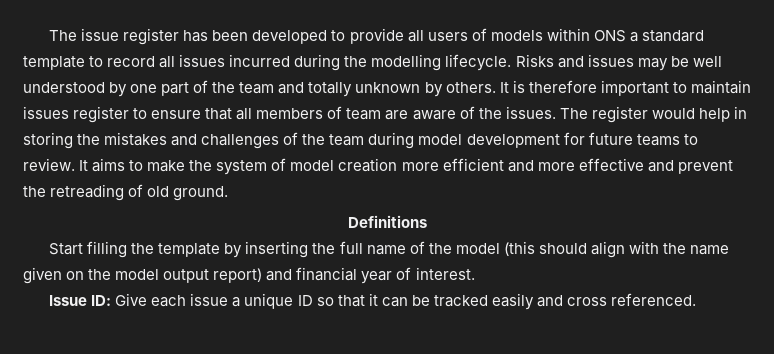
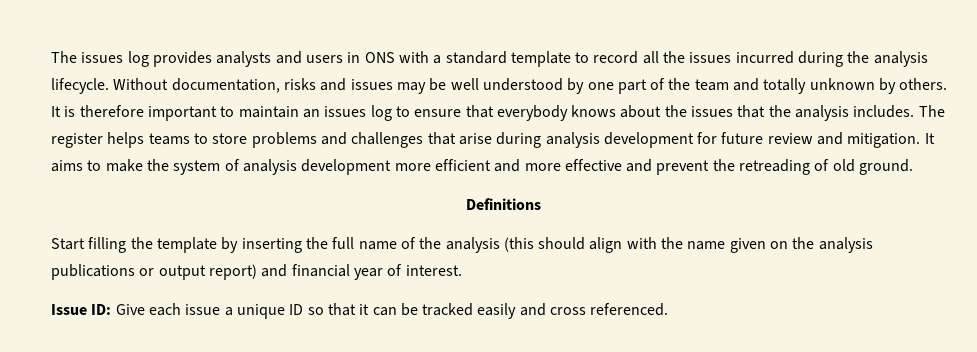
[49,28,626,45] The issue register has been developed to provide all users of models within ONS -> [51,51,429,67] The issues log provides analysts and users in ONS with
(176, 62) none -> [663,51,686,63] the
[371,54,554,71] modelling lifecycle. Risks -> [873,51,928,67] [51,78,316,94] analysis lifecycle. Without documentation, risks
[23,106,747,123] [23,132,698,149] [23,158,75,171] issues register to ensure that all members of team are aware of the issues. The register would help in storing the mistakes and challenges of the team during model development for future teams to review. -> [302,105,945,121] [51,132,921,148] an issues log to ensure that everybody knows about the issues that the analysis includes. The register helps teams to store problems and challenges that arise during analysis development for future review and mitigation.
[290,158,398,172] model creation -> [242,159,392,175] analysis development
[455,243,500,254] model -> [445,237,500,253] analysis
[115,269,160,280] model -> [818,237,873,253] [51,264,155,280] analysis publications or

